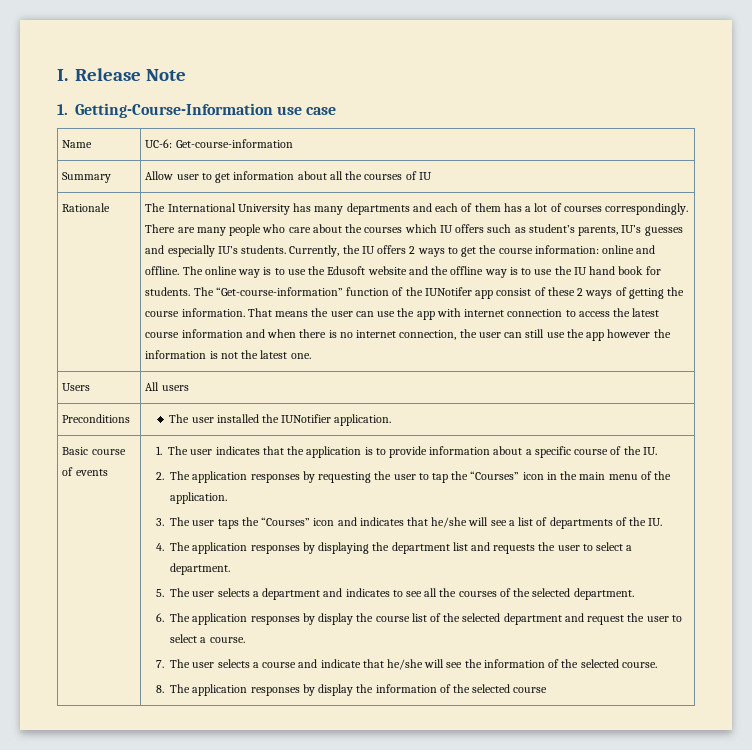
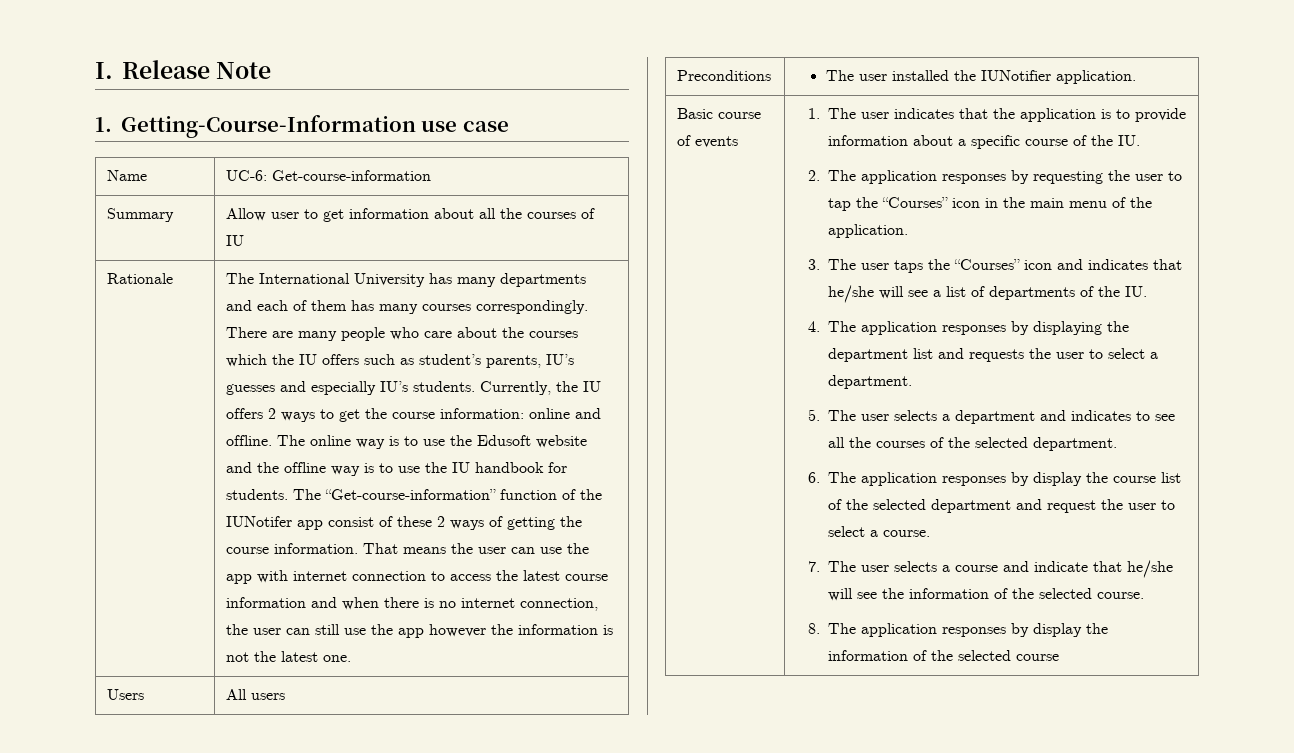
[525,203,562,212] a lot of -> [379,304,419,314] many
(437, 228) none -> [272,354,295,365] the
[589,266,644,275] hand book -> [475,462,545,473] handbook

